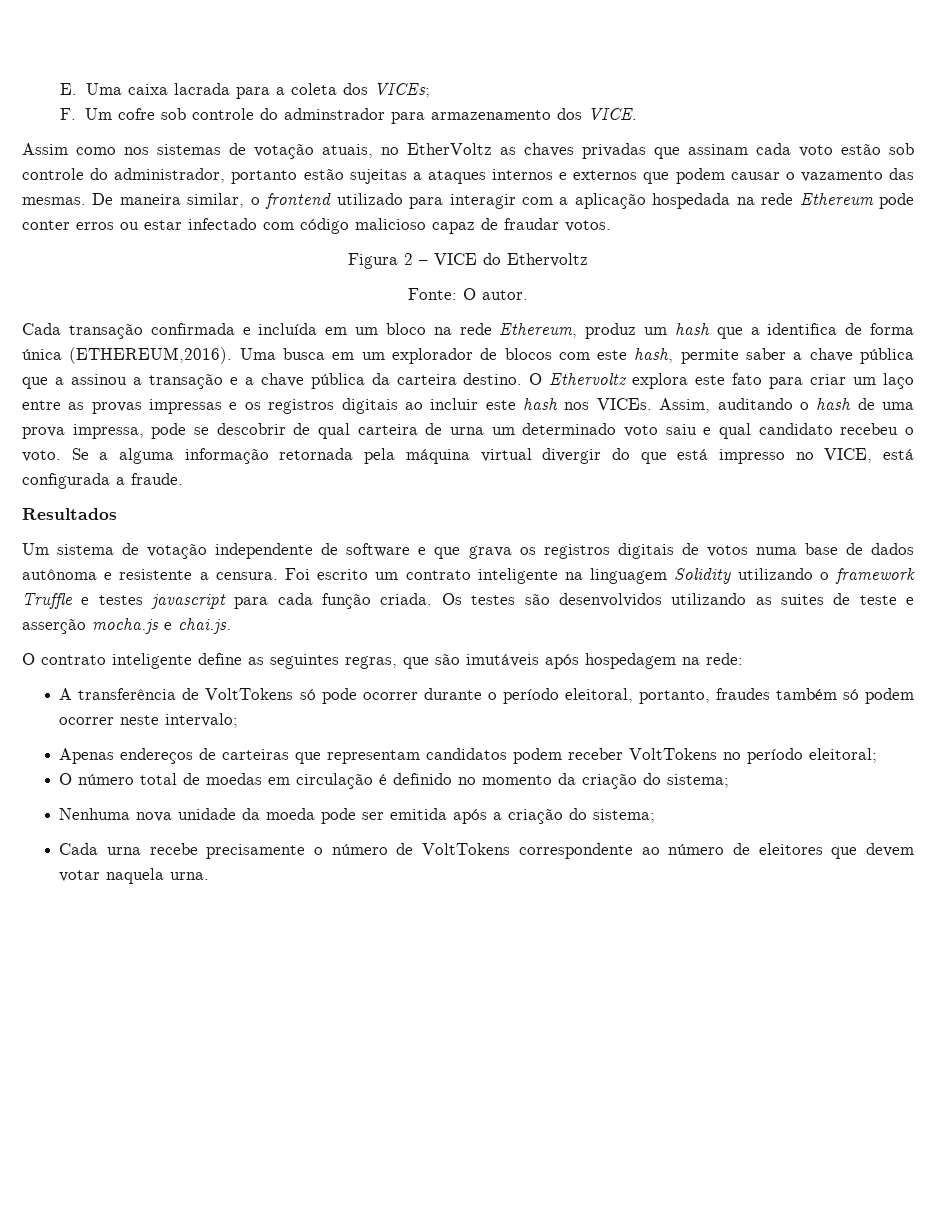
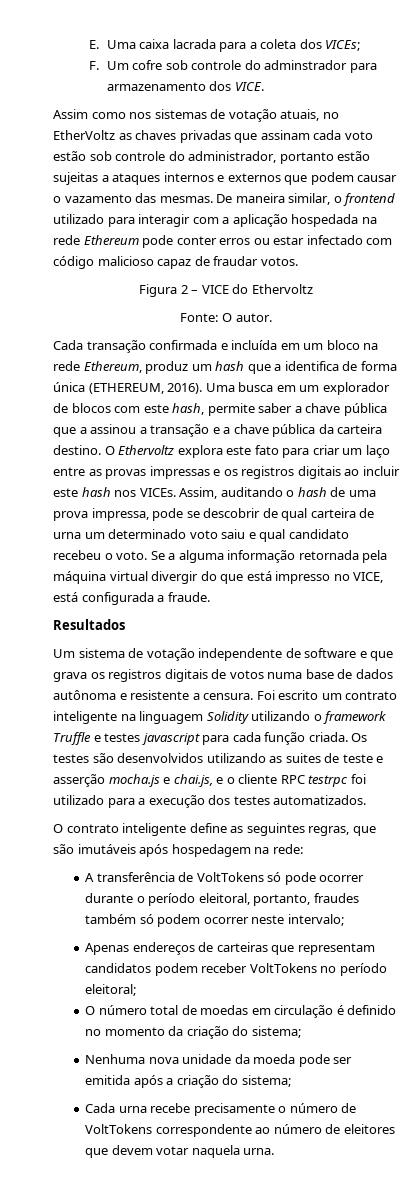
[69,347,233,364] (ETHEREUM,2016). -> [88,383,203,394] (ETHEREUM, 2016).
[178,618,231,634] chai.js. -> [173,774,366,787] [53,795,367,808] chai.js, e o cliente RPC testrpc foi utilizado para a execução dos testes automatizados.

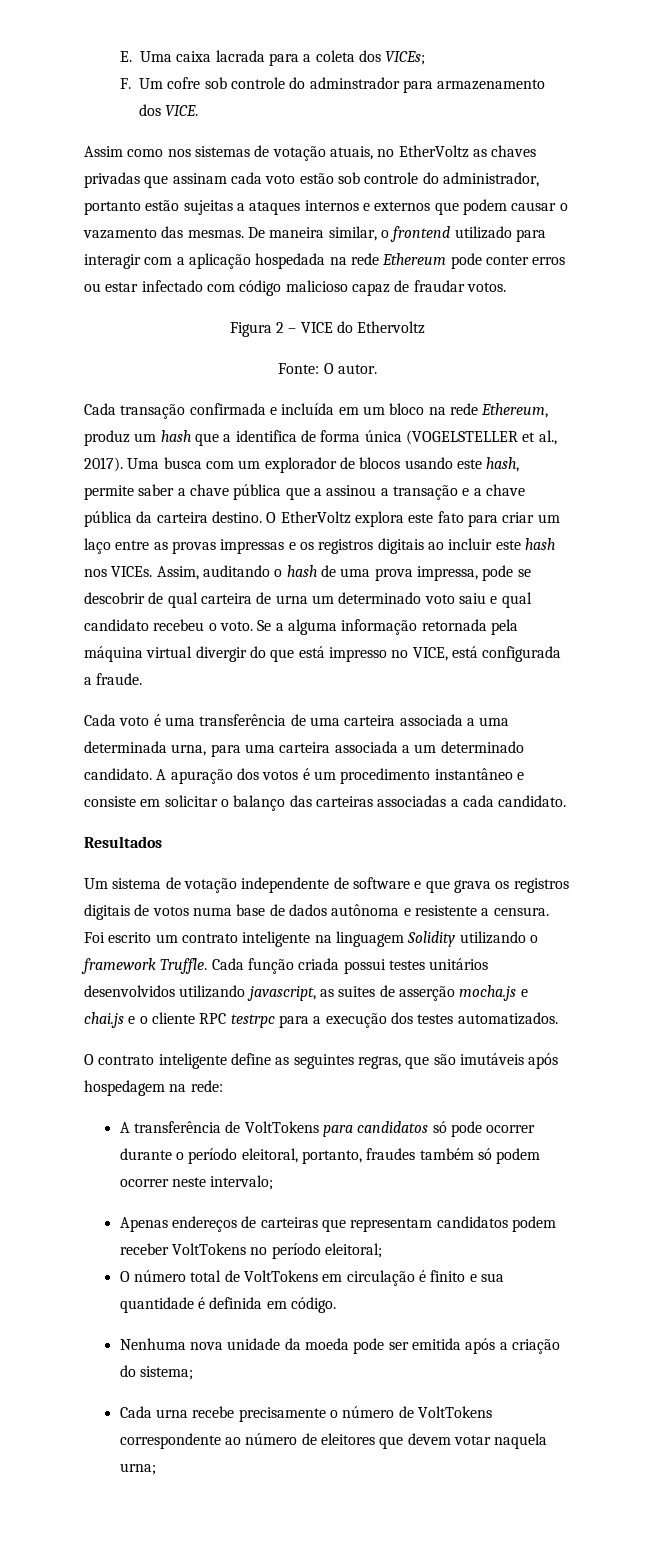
[88,383,203,394] (ETHEREUM, 2016). -> [405,430,557,445] [84,457,123,472] (VOGELSTELLER et al., 2017).
[276,385,296,392] em -> [205,461,234,469] com
[114,406,141,413] com -> [404,457,453,469] usando
[118,445,175,455] Ethervoltz -> [280,511,351,524] EtherVoltz
(210, 597) none -> [84,714,510,726] [84,741,524,757] [84,768,524,784] [84,795,567,811] // Cada voto é uma transferência de uma carteira associada a uma determinada urna, para uma carteira associada a um determinado candidato. A apuração dos votos é um procedimento instantâneo e consiste em solicitar o balanço das carteiras associadas a cada candidato.
[53,732,368,745] [53,753,114,763] Truffle e testes javascript para cada função criada. Os testes são -> [160,958,489,974] Truffle. Cada função criada possui testes unitários
(266, 758) none -> [246,986,316,1001] javascript,
[342,754,384,763] teste e -> (395, 991) none
[173,774,213,787] chai.js, -> [84,1012,124,1028] chai.js
[350,774,366,784] [53,795,104,805] foi utilizado -> (275, 1021) none
(264, 877) none -> [322,1121,429,1137] para candidatos
[200,1005,249,1015] moedas -> [243,1270,318,1282] VoltTokens
[347,1005,397,1015] [85,1026,301,1039] definido no momento da criação do sistema; -> [430,1270,504,1282] [119,1297,336,1313] finito e sua quantidade é definida em código.
[243,1148,275,1155] urna. -> [119,1463,156,1475] urna;

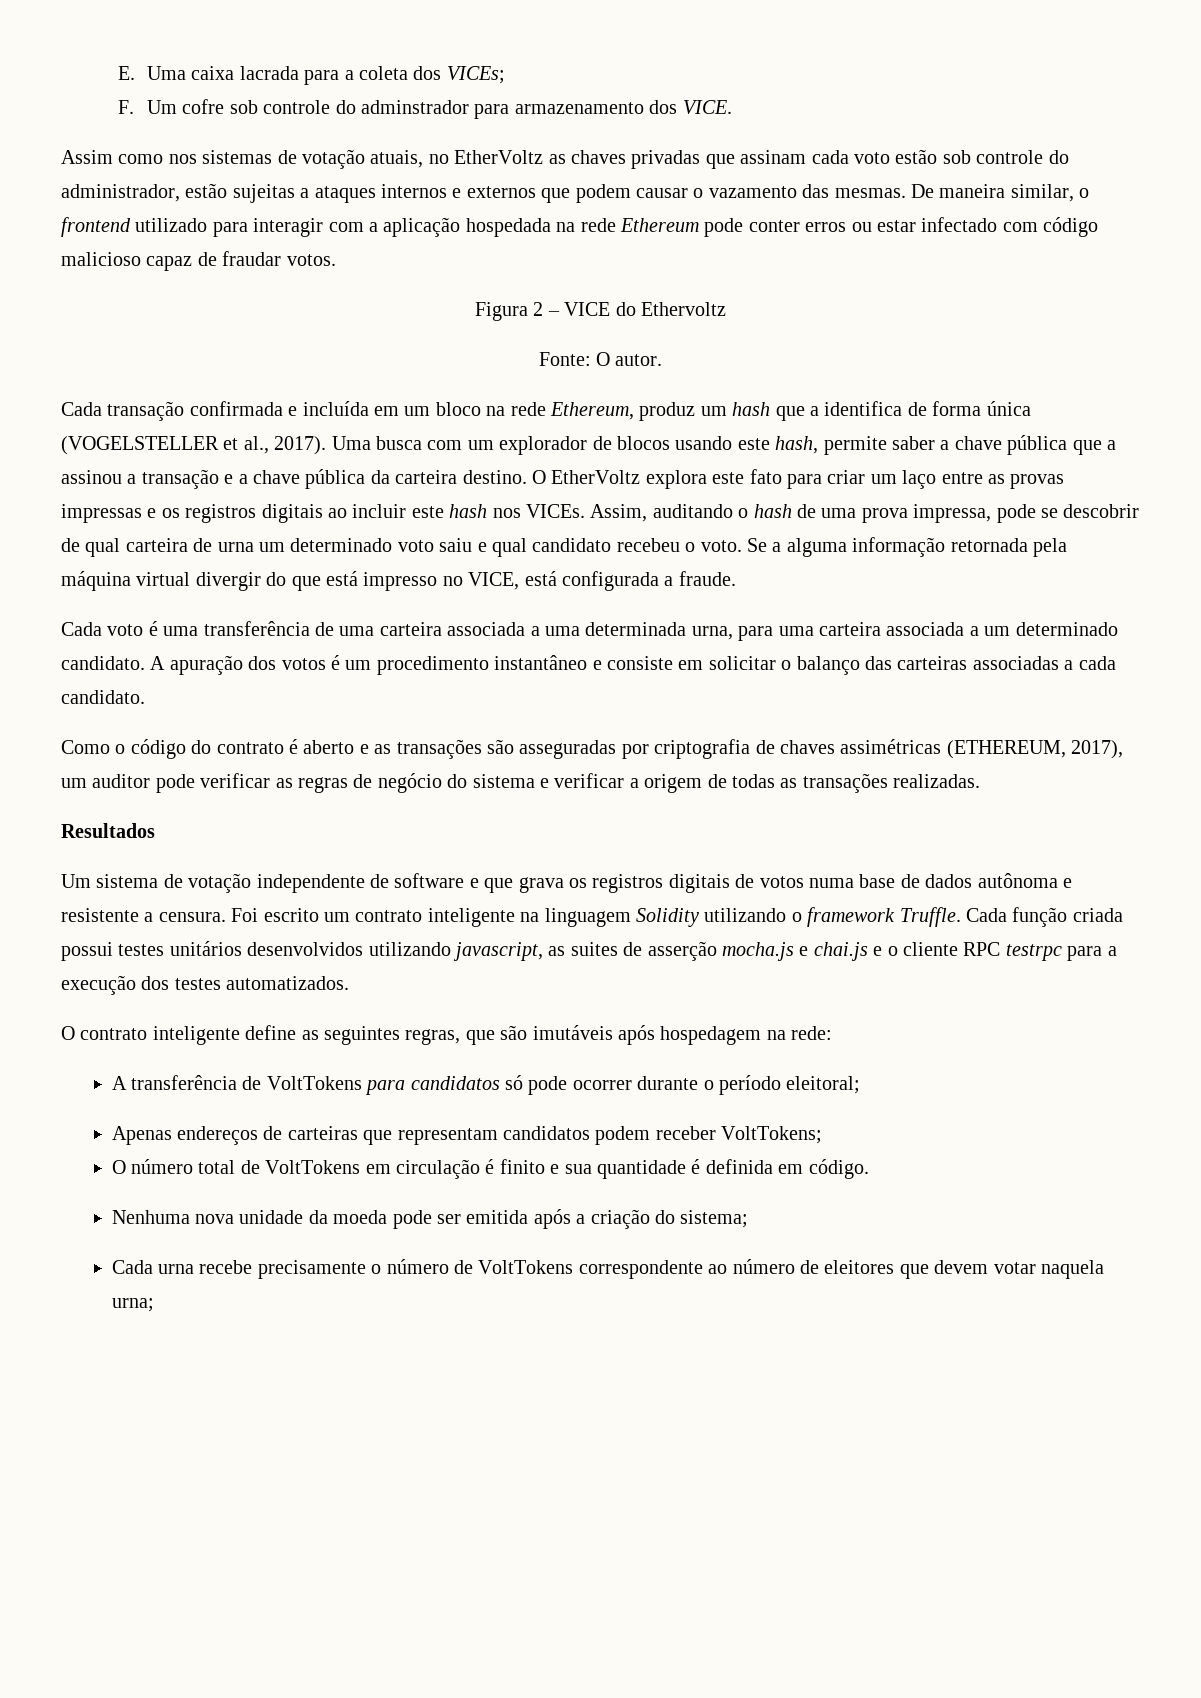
[84,201,141,215] portanto -> (180, 193) none
(567, 801) none -> [61,739,1124,759] [61,773,981,793] // Como o código do contrato é aberto e as transações são asseguradas por criptografia de chaves assimétricas (ETHEREUM, 2017), um auditor pode verificar as regras de negócio do sistema e verificar a origem de todas as transações realizadas.
[241,1148,541,1164] [119,1175,274,1190] eleitoral, portanto, fraudes também só podem ocorrer neste intervalo; -> [786,1076,861,1094] eleitoral;
[171,1243,382,1259] VoltTokens no período eleitoral; -> [721,1126,823,1144] VoltTokens;

